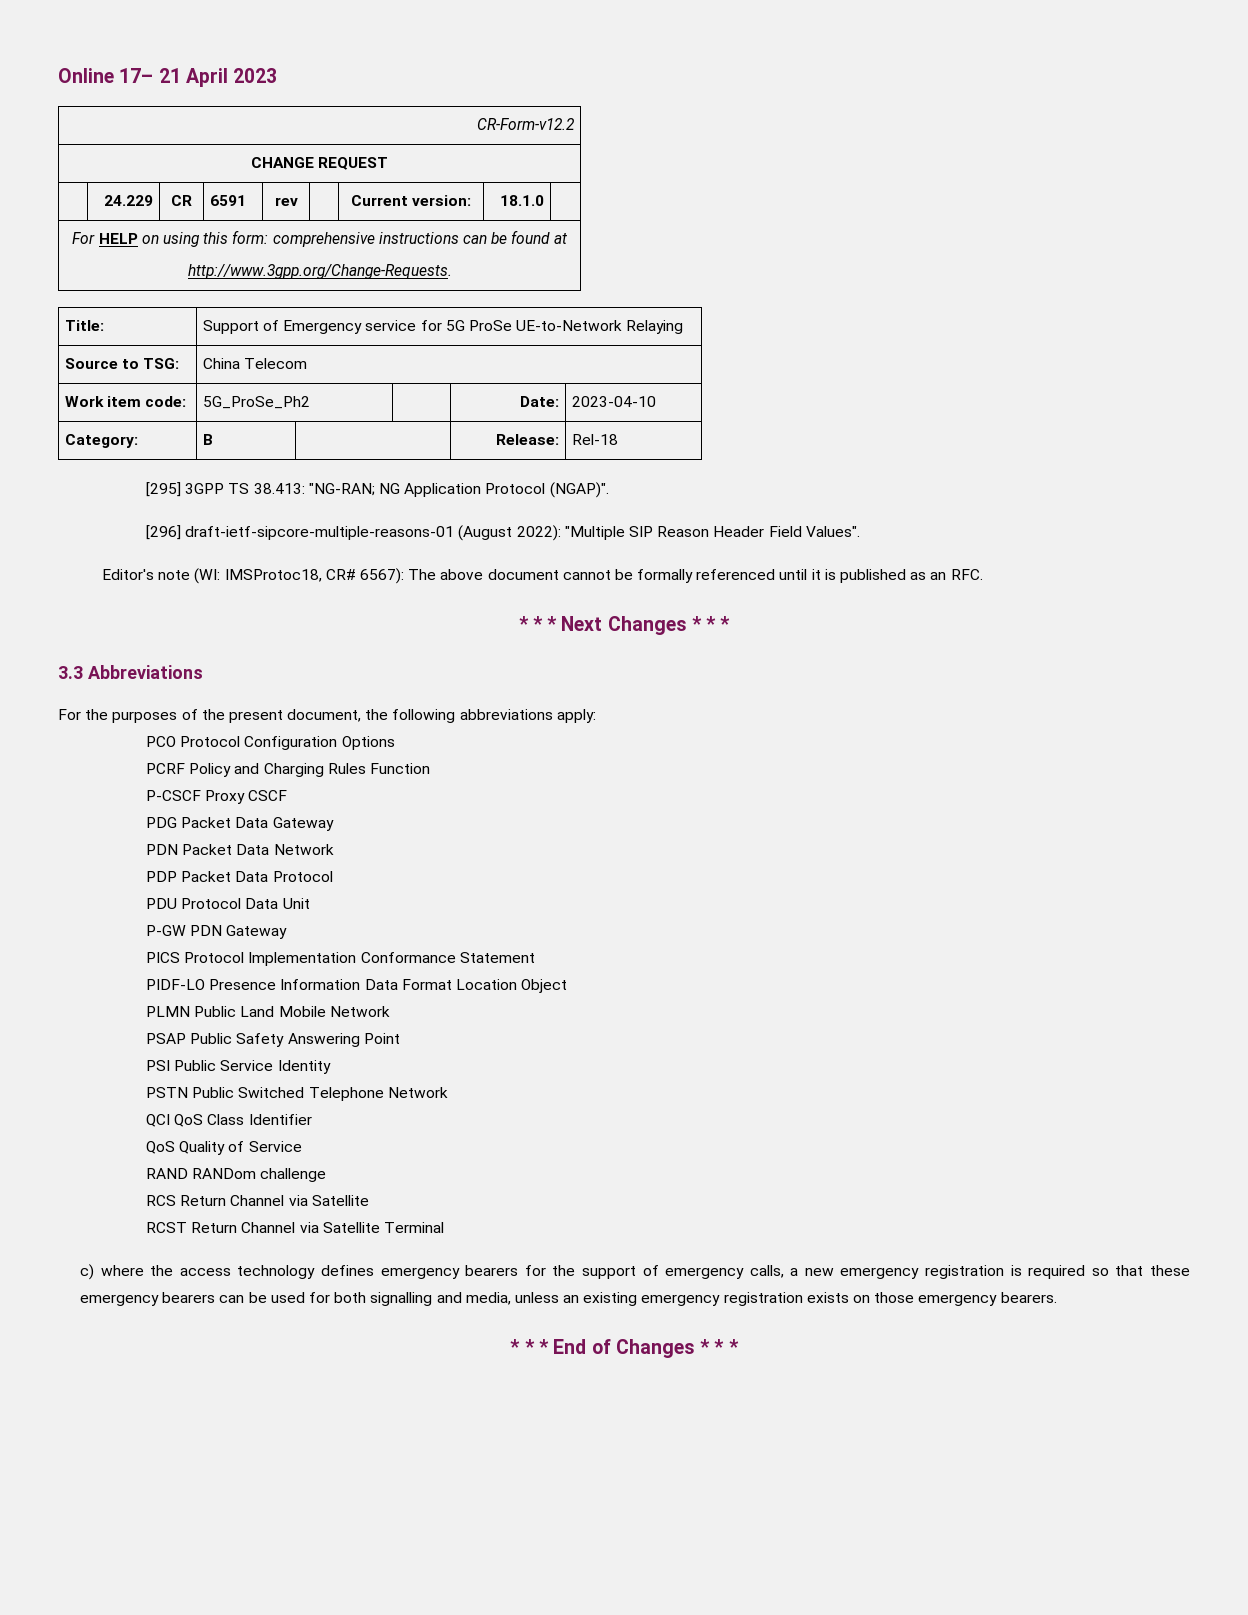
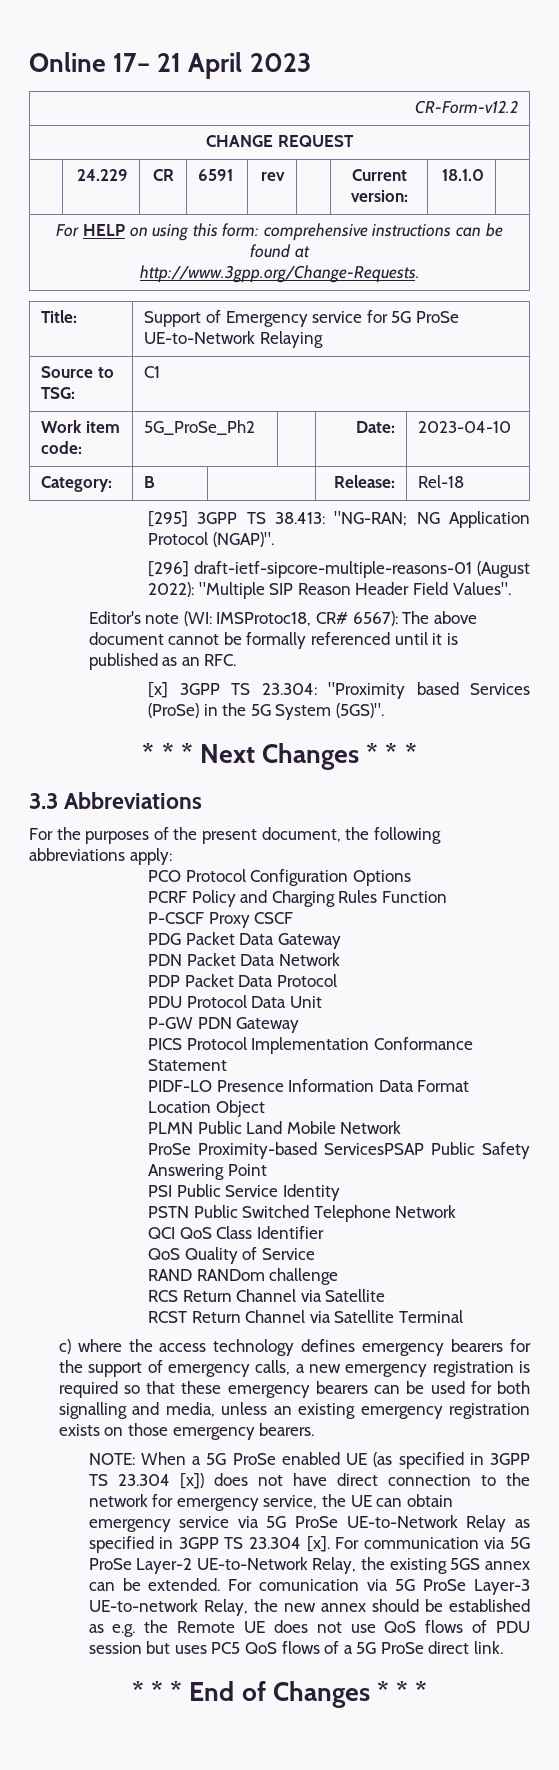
[202,358,307,369] China Telecom -> [144,366,161,378] C1
(983, 574) none -> [148,682,530,699] [148,703,385,720] // [x] 3GPP TS 23.304: "Proximity based Services (ProSe) in the 5G System (5GS)".
[146,1033,187,1044] PSAP -> [148,1142,425,1159] ProSe Proximity-based ServicesPSAP
(1057, 1297) none -> [88,1452,530,1469] [88,1473,530,1489] [88,1494,453,1511] [88,1515,530,1532] [88,1536,530,1553] [88,1557,530,1574] [88,1578,530,1595] [88,1599,530,1616] [88,1620,530,1637] [88,1641,504,1654] // NOTE: When a 5G ProSe enabled UE (as specified in 3GPP TS 23.304 [x]) does not have direct connection to the network for emergency service, the UE can obtain emergency service via 5G ProSe UE-to-Network Relay as specified in 3GPP TS 23.304 [x]. For communication via 5G ProSe Layer-2 UE-to-Network Relay, the existing 5GS annex can be extended. For comunication via 5G ProSe Layer-3 UE-to-network Relay, the new annex should be established as e.g. the Remote UE does not use QoS flows of PDU session but uses PC5 QoS flows of a 5G ProSe direct link.

